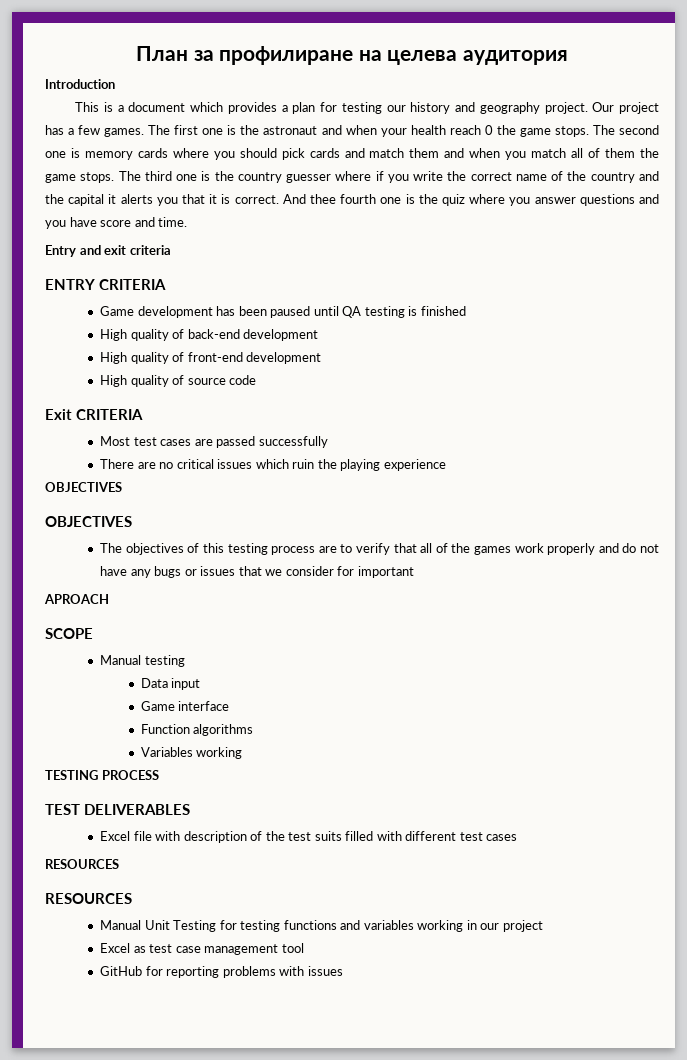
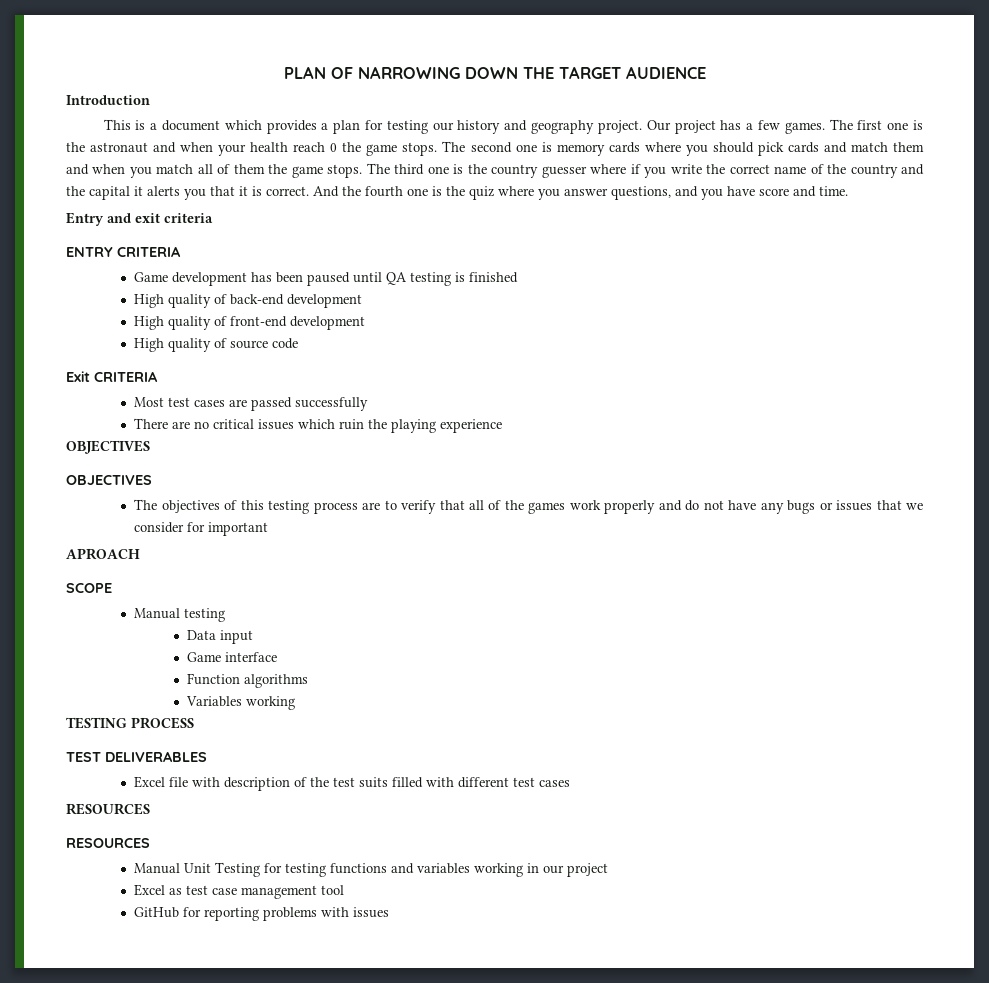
[136,46,568,65] План за профилиране на целева аудитория -> [283,66,706,79] PLAN OF NARROWING DOWN THE TARGET AUDIENCE
[309,194,336,204] thee -> [342,186,361,196] the
[579,194,635,206] questions -> [611,186,671,200] questions,

